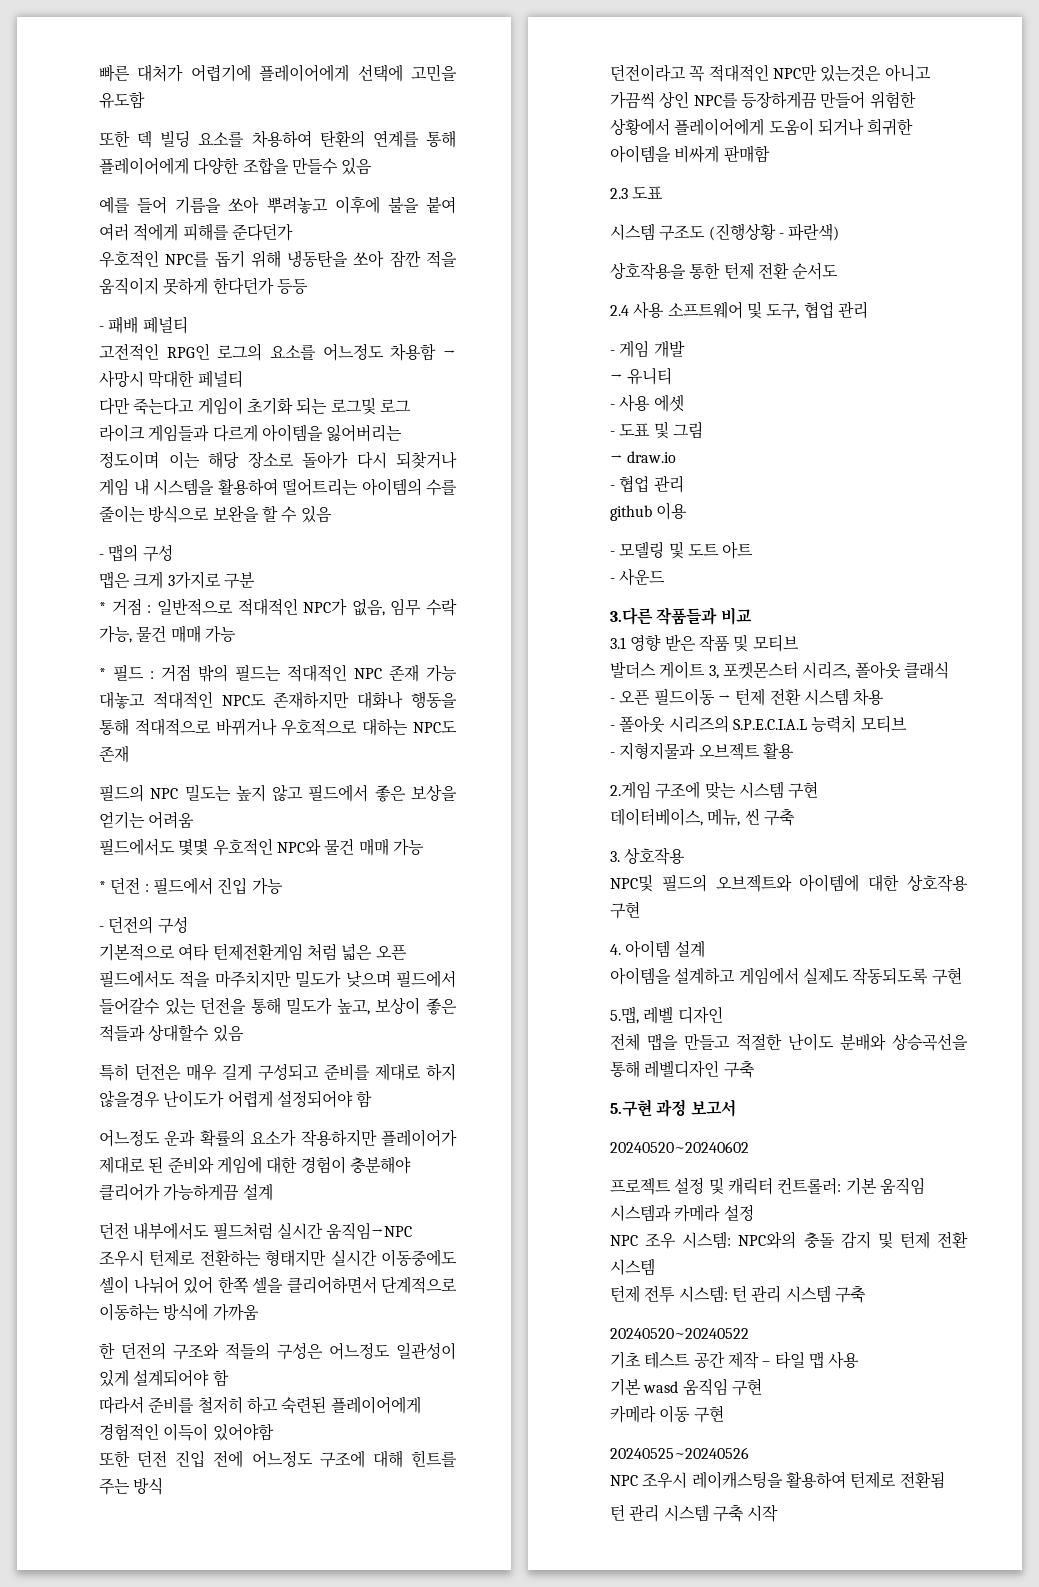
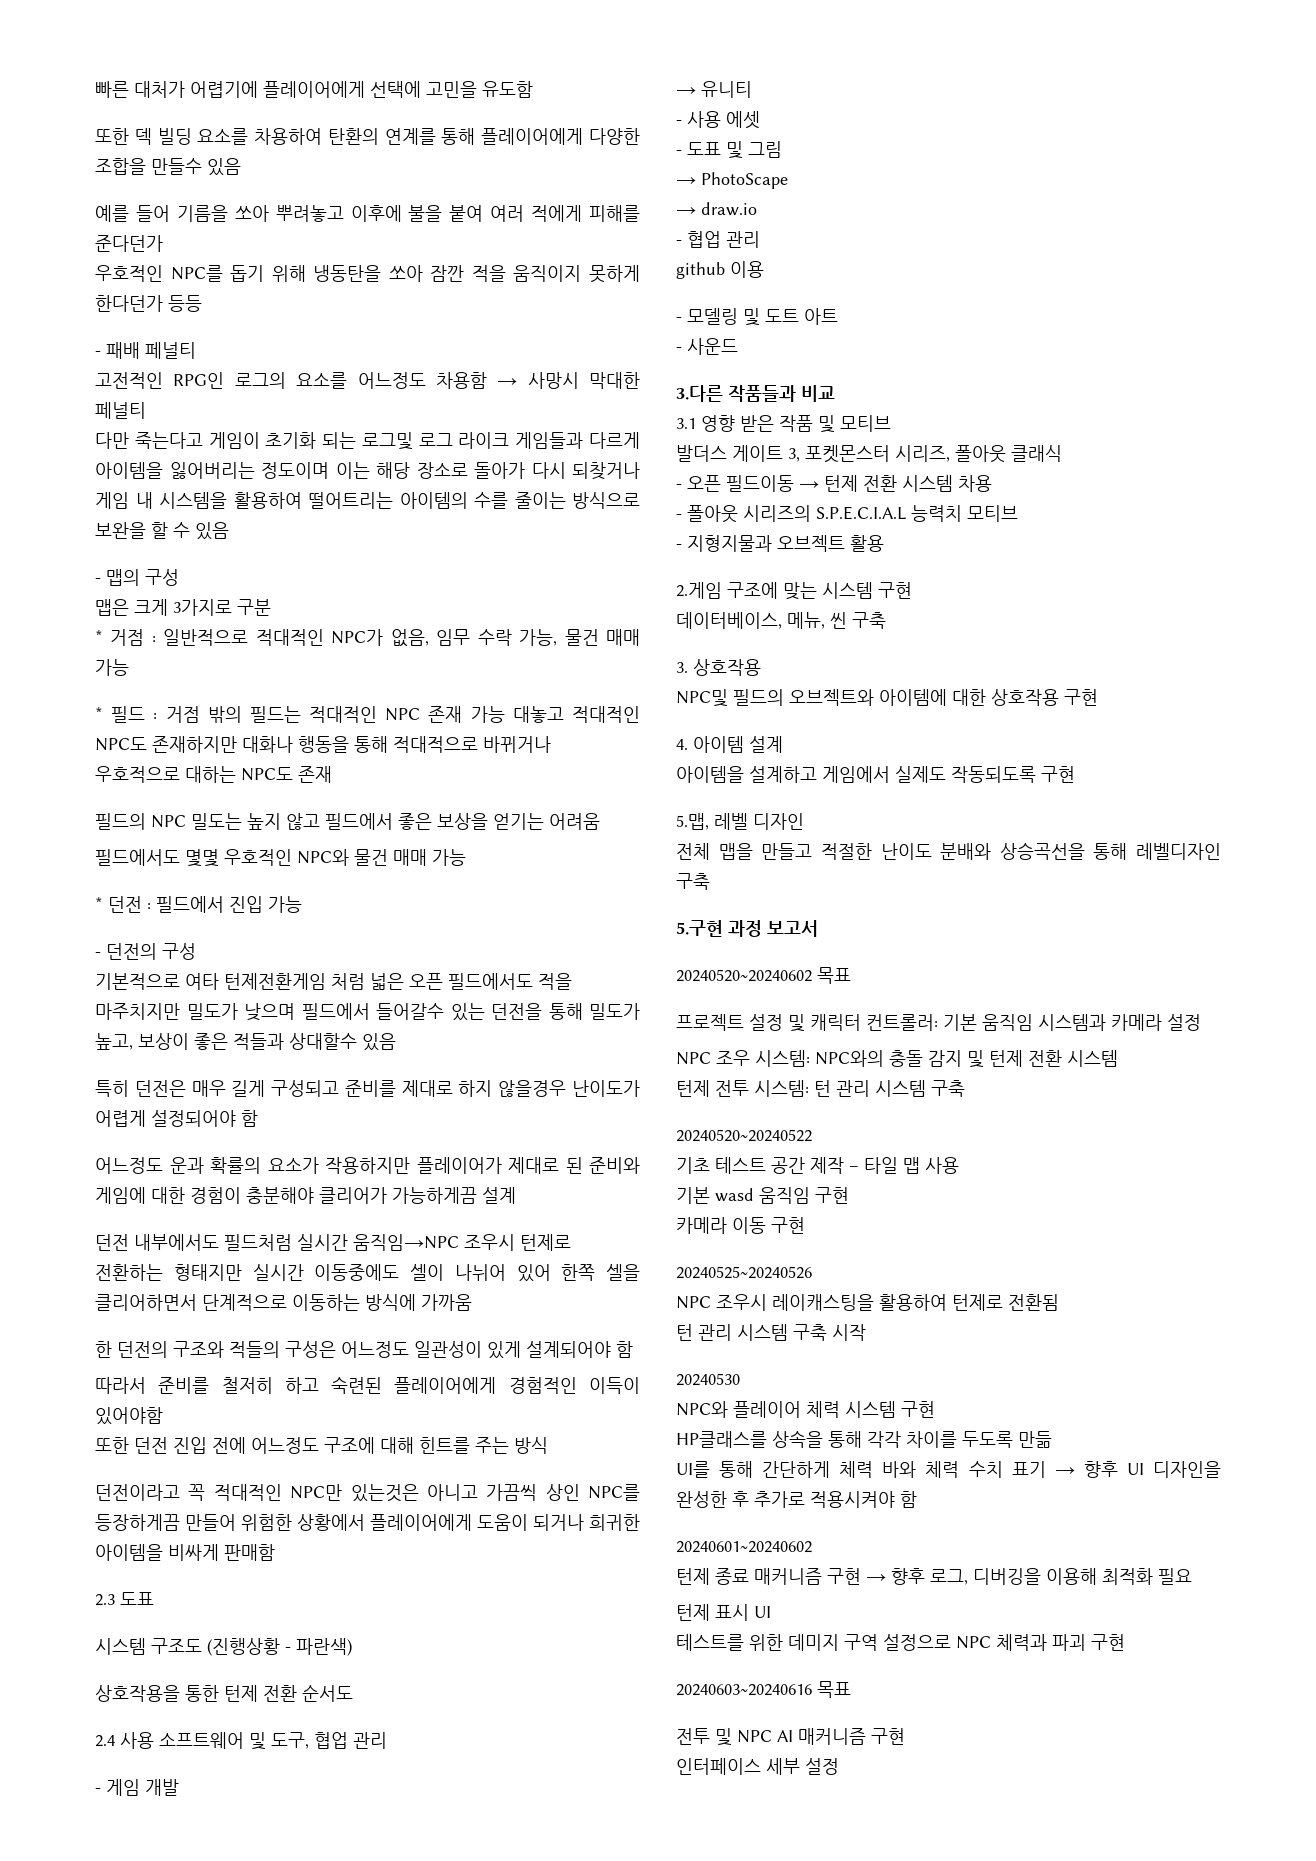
(703, 430) none -> [676,172,788,189] // → PhotoScape
(749, 1147) none -> [817,967,851,984] 목표
(779, 1513) none -> [676,1373,740,1386] [676,1401,935,1418] [676,1430,1052,1448] [676,1461,1221,1478] [676,1491,917,1508] [676,1541,812,1553] [676,1568,1192,1585] [676,1604,771,1621] [676,1634,1125,1651] [676,1681,851,1698] [676,1728,905,1746] [676,1758,839,1775] // 20240530 // NPC와 플레이어 체력 시스템 구현 // HP클래스를 상속을 통해 각각 차이를 두도록 만듦 // UI를 통해 간단하게 체력 바와 체력 수치 표기 → 향후 UI 디자인을 완성한 후 추가로 적용시켜야 함 // 20240601~20240602 // 턴제 종료 매커니즘 구현 → 향후 로그, 디버깅을 이용해 최적화 필요 // 턴제 표시 UI // 테스트를 위한 데미지 구역 설정으로 NPC 체력과 파괴 구현 // 20240603~20240616 목표 // 전투 및 NPC AI 매커니즘 구현 // 인터페이스 세부 설정

